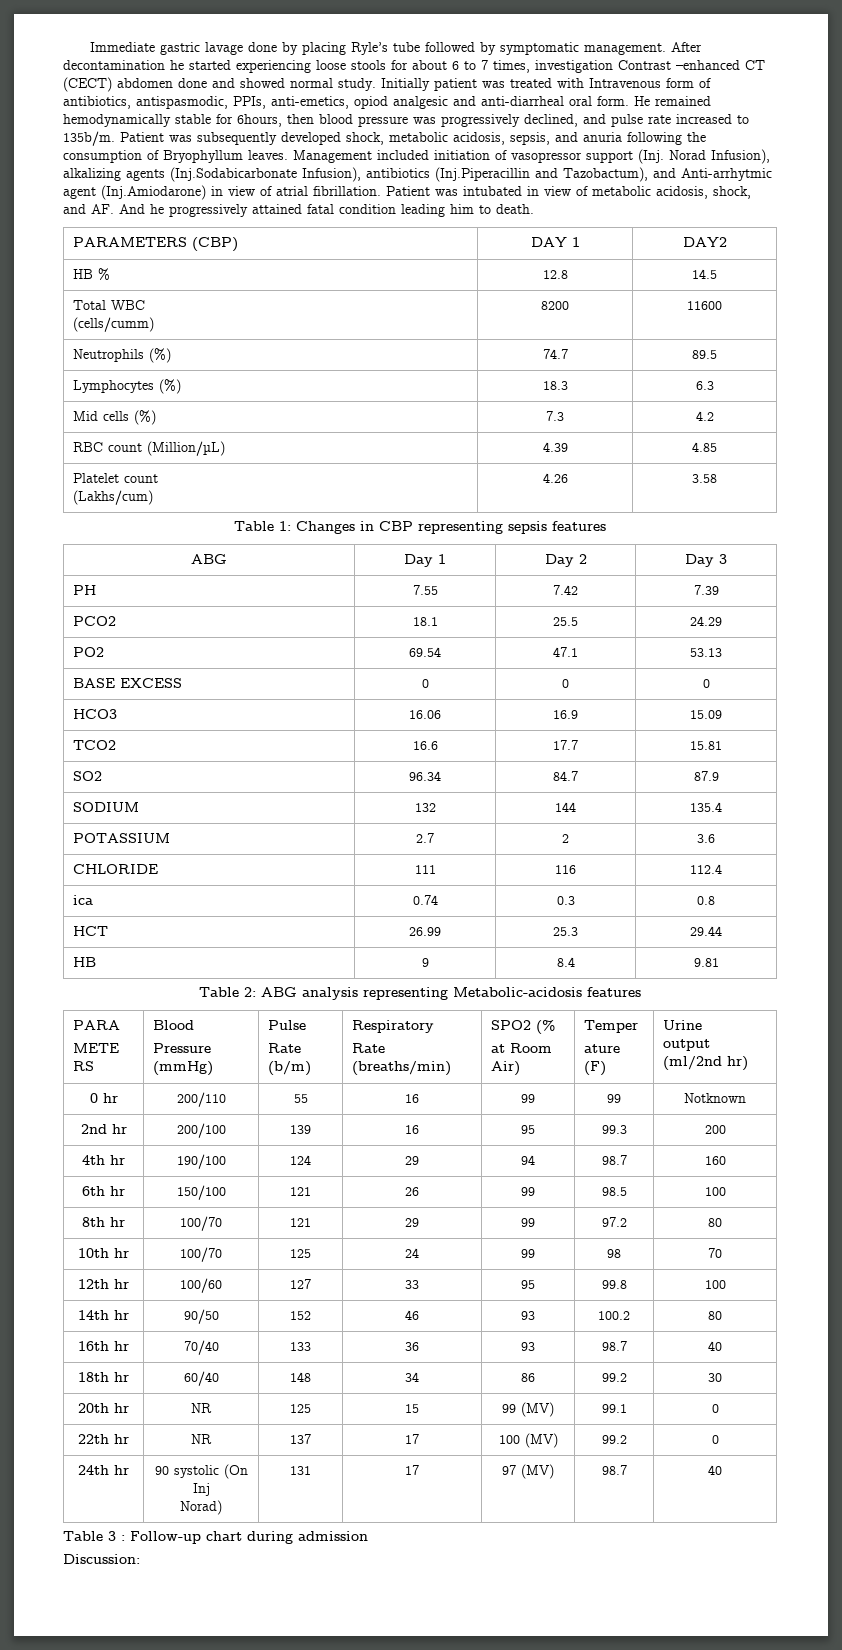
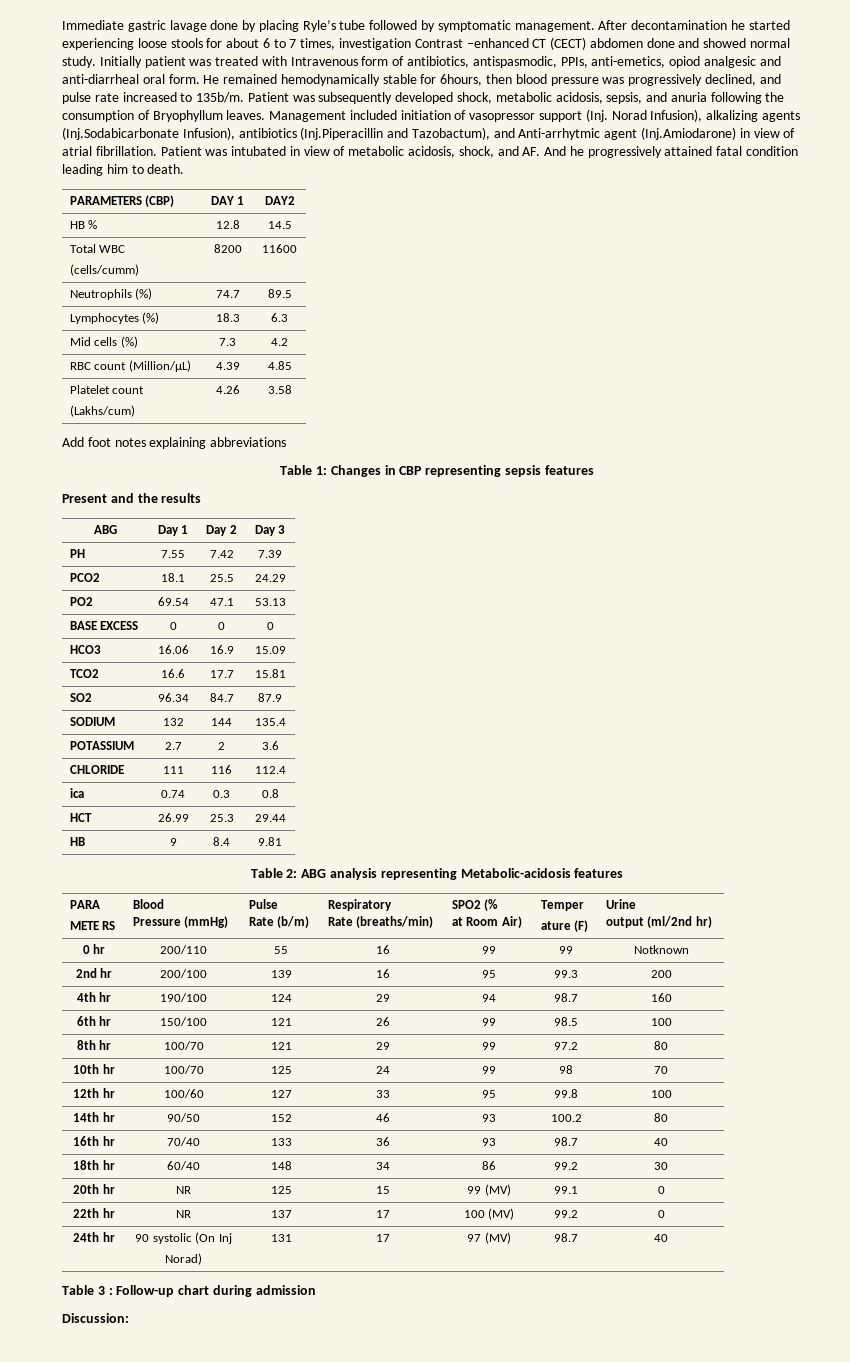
(717, 478) none -> [62,437,287,449] // Add foot notes explaining abbreviations
(606, 526) none -> [62,493,202,503] // Present and the results

